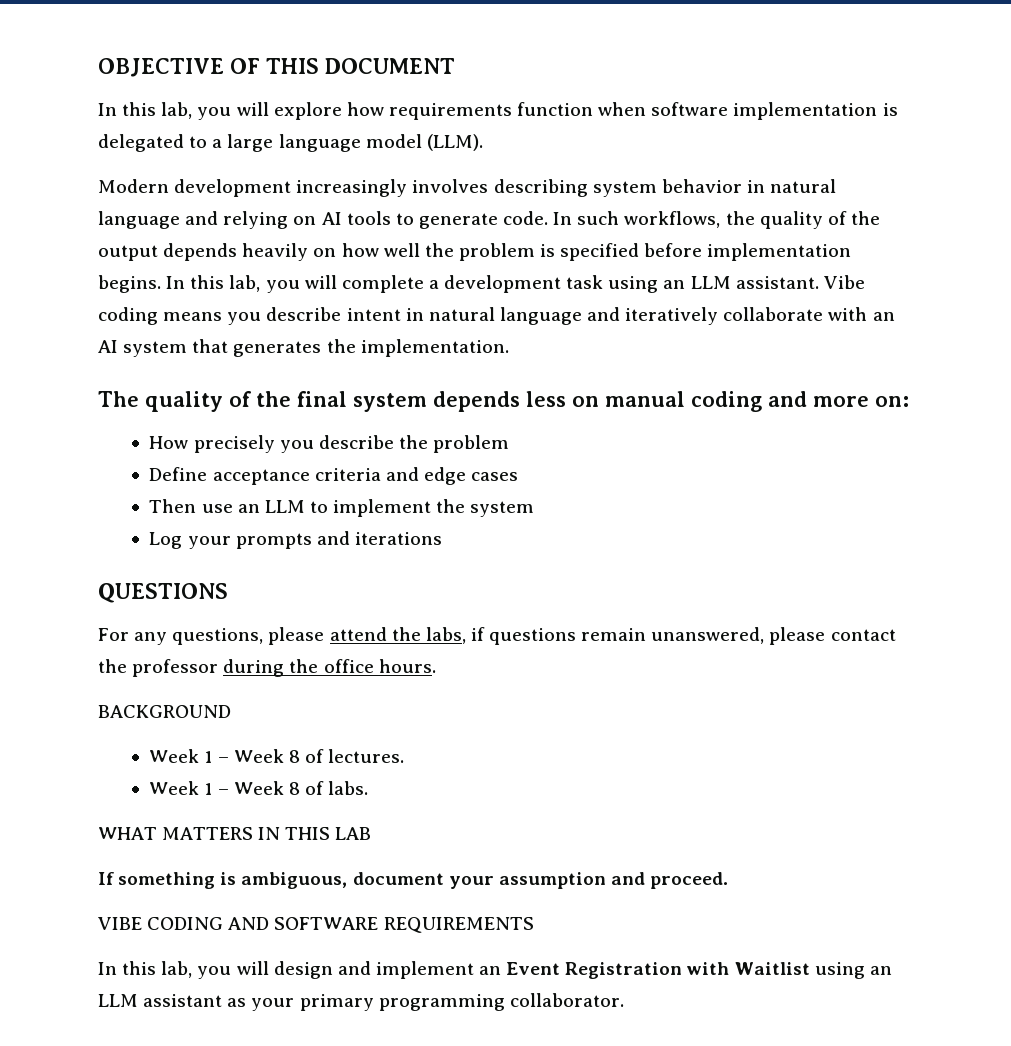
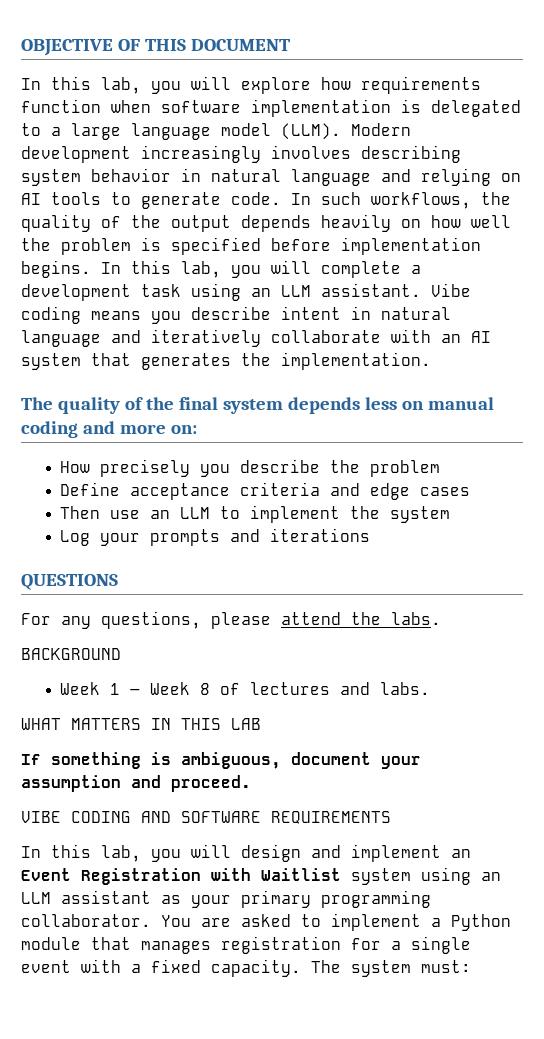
(483, 142) // -> (341, 131) none
[425,627,896,645] [98,659,436,677] labs, if questions remain unanswered, please contact the professor during the office hours. -> [391,612,441,625] labs.
[328,749,405,763] [149,781,324,795] lectures. // Week 1 – Week 8 of -> [249,682,370,695] lectures and
(810, 968) none -> [351,868,411,885] system
(624, 1000) none -> [161,913,511,931] [21,936,471,954] [21,959,471,977] You are asked to implement a Python module that manages registration for a single event with a fixed capacity. The system must:

